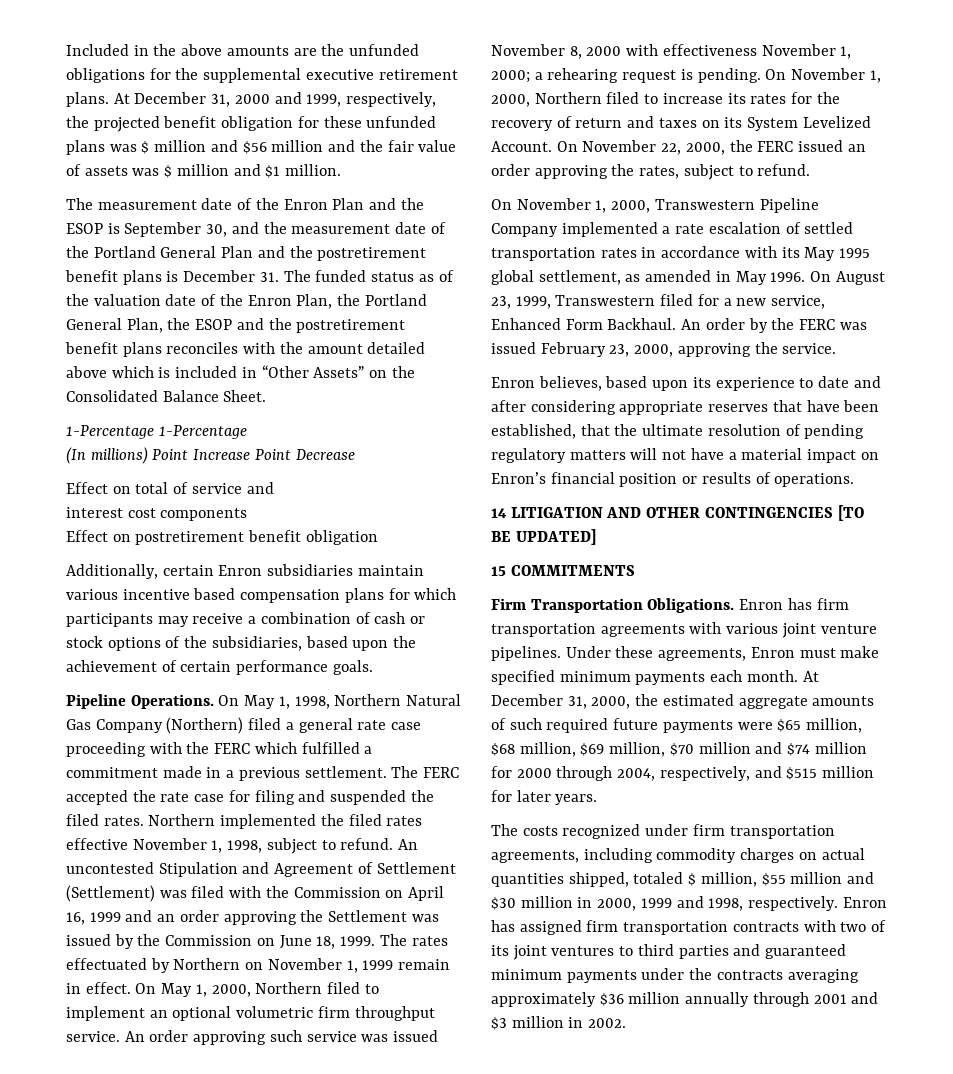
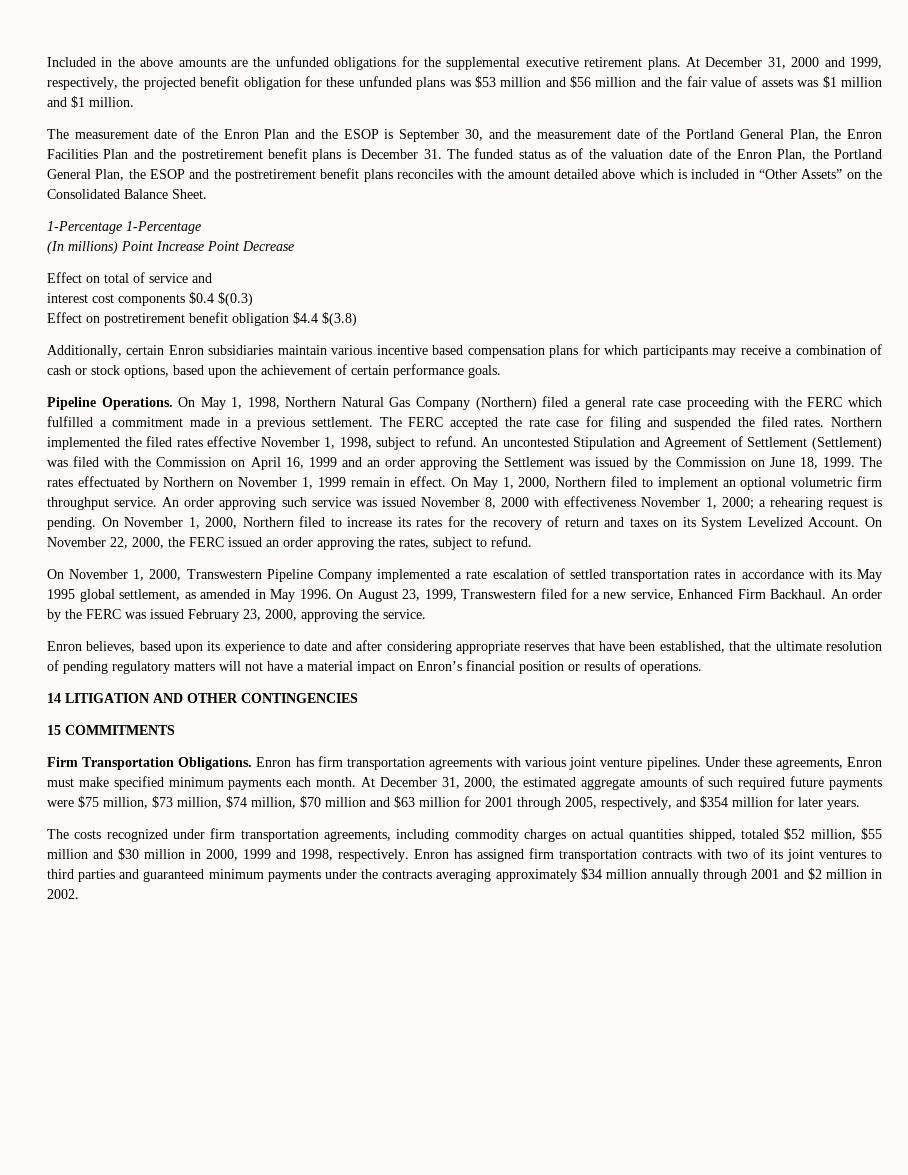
[141,141,150,154] $ -> [474,76,496,88] $53
[164,165,173,178] $ -> [822,76,837,88] $1
(217, 252) none -> [789,129,883,141] [47,149,98,159] Plan, the Enron Facilities
(248, 514) none -> [189,292,253,306] $0.4 $(0.3)
(378, 537) none -> [293,312,357,326] $4.4 $(3.8)
[107,636,302,651] options of the subsidiaries, -> [124,365,169,378] options,
[565,319,603,330] Form -> [737,589,766,599] Firm
[837,505,864,521] [491,529,596,545] [TO BE UPDATED] -> (358, 698) none
[777,718,863,733] [491,742,605,757] $65 million, $68 million, $69 -> [78,796,247,809] $75 million, $73 million, $74
[787,742,867,756] [491,766,656,781] $74 million for 2000 through 2004, -> [394,796,597,810] $63 million for 2001 through 2005,
[786,767,818,780] $515 -> [700,796,728,808] $354
[688,873,697,886] $ -> [784,828,806,840] $52
[599,993,624,1006] $36 -> [580,868,602,880] $34
[491,1017,507,1030] $3 -> [807,868,822,880] $2

